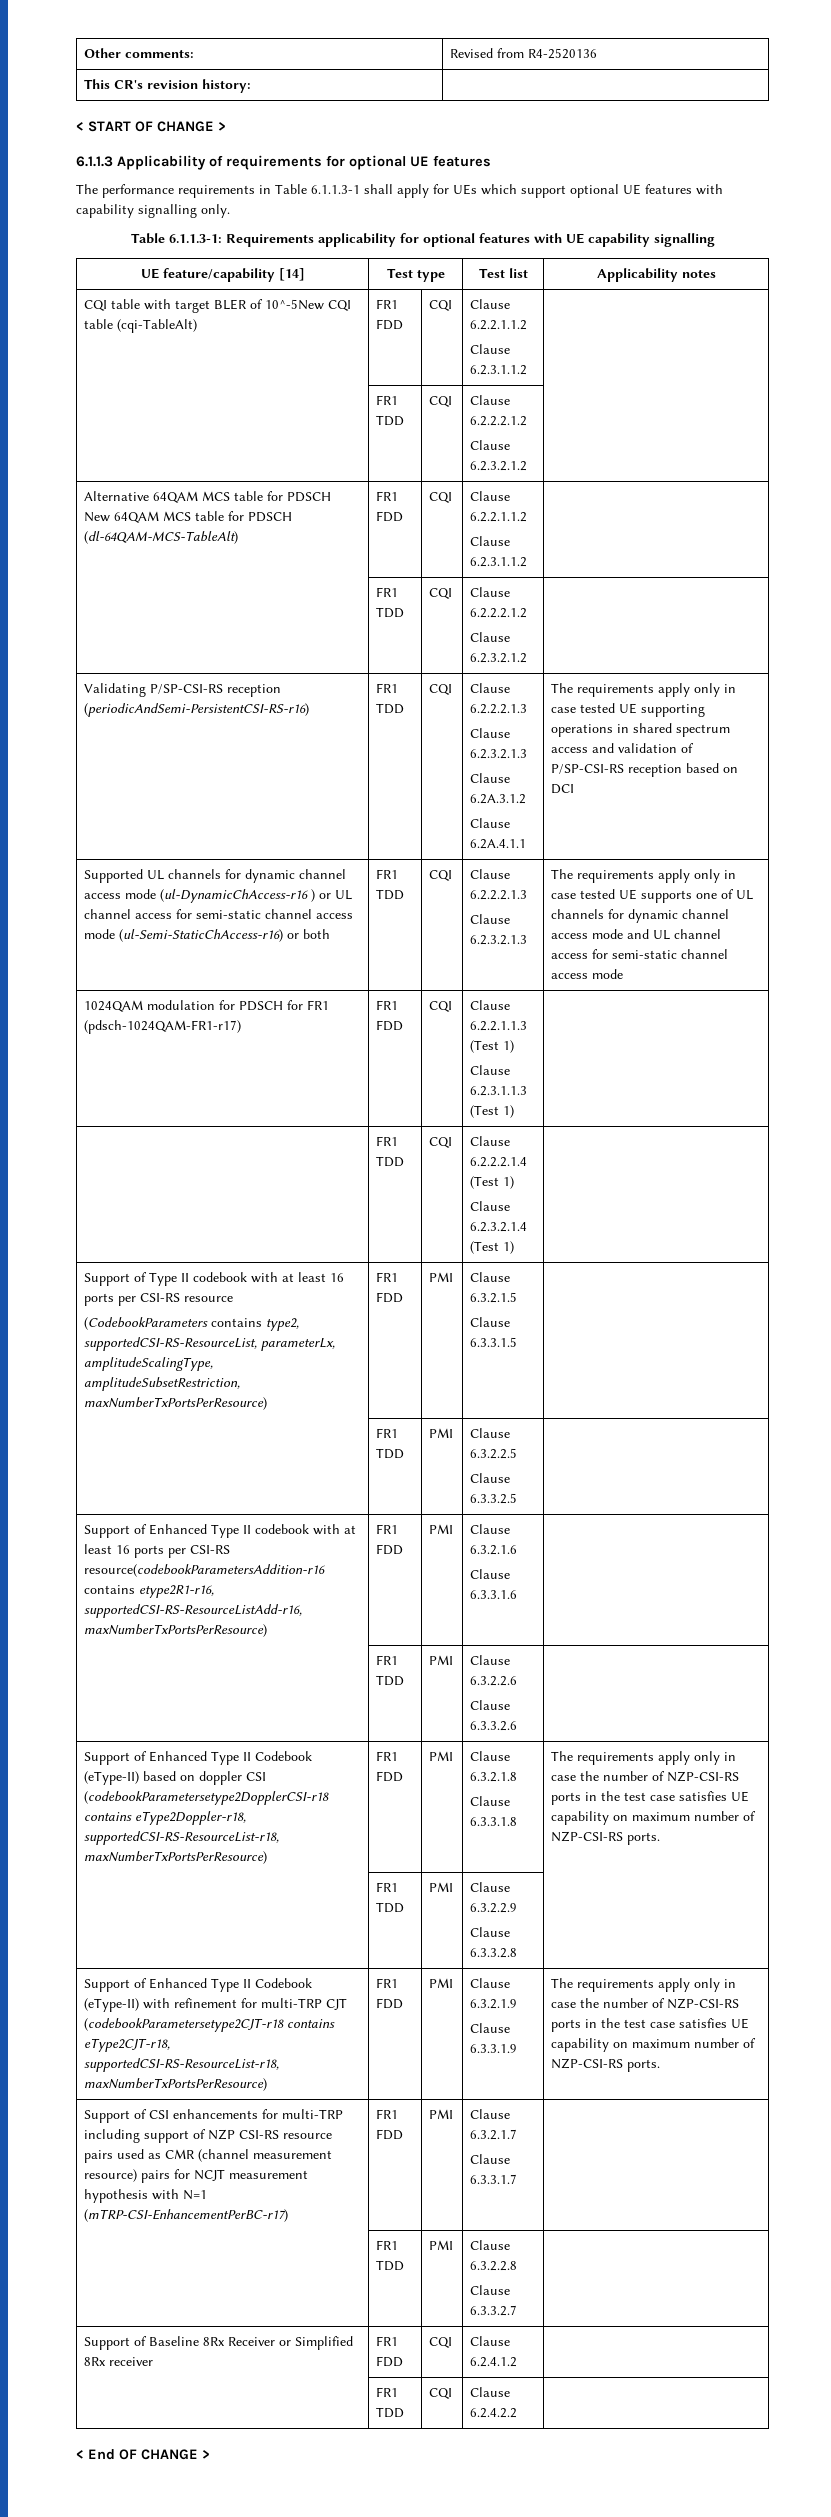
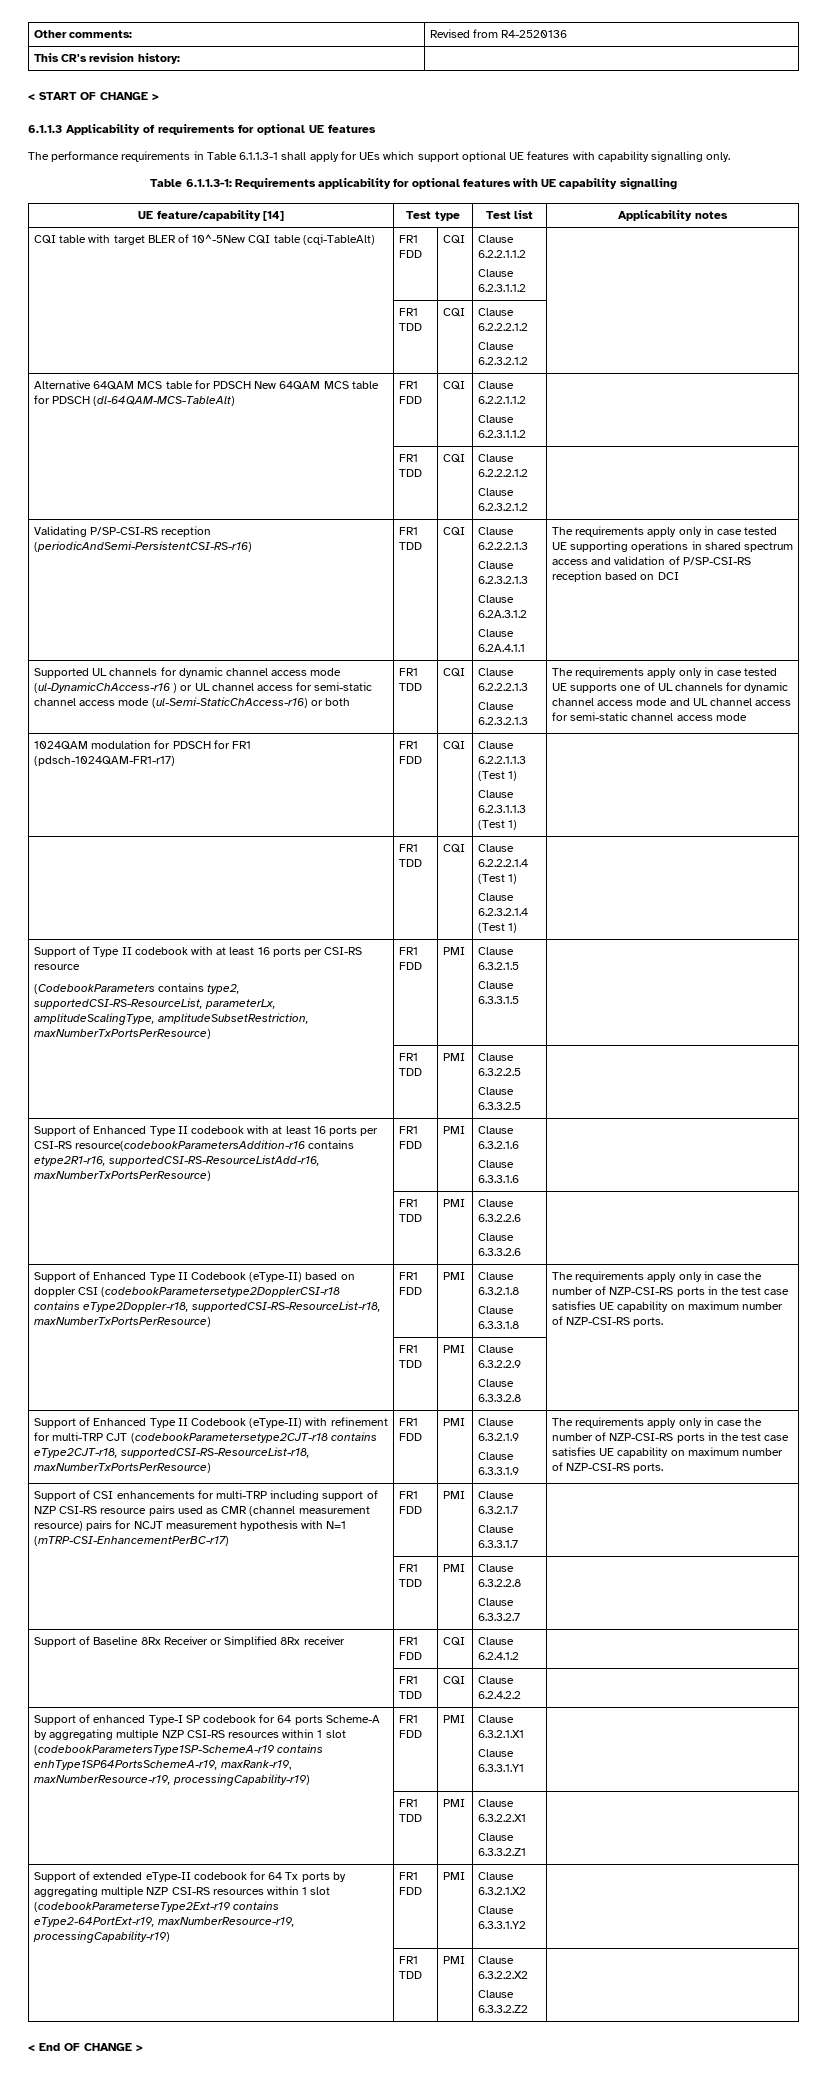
(518, 2413) none -> [33,1714,380,1725] [33,1729,346,1740] [33,1744,324,1755] [33,1760,292,1770] [33,1774,311,1786] [398,1715,418,1723] [398,1730,422,1738] [442,1715,465,1723] [477,1715,514,1723] [477,1730,524,1738] [477,1749,514,1757] [477,1764,524,1772] [398,1799,418,1807] [398,1814,422,1822] [442,1799,465,1807] [477,1799,514,1807] [477,1814,526,1822] [477,1833,514,1841] [477,1848,526,1856] [33,1871,346,1882] [33,1886,331,1897] [33,1901,280,1912] [33,1917,296,1927] [32,1931,170,1943] [398,1872,418,1880] [398,1887,422,1895] [442,1872,465,1880] [477,1872,514,1880] [477,1887,526,1895] [477,1906,514,1914] [477,1921,526,1929] [398,1956,418,1964] [398,1971,422,1979] [442,1956,465,1964] [477,1956,514,1964] [477,1971,528,1979] [477,1990,514,1998] [477,2005,528,2013] // Support of enhanced Type-I SP codebook for 64 ports Scheme-A by aggregating multiple NZP CSI-RS resources within 1 slot (codebookParametersType1SP-SchemeA-r19 contains enhType1SP64PortsSchemeA-r19, maxRank-r19, maxNumberResource-r19, processingCapability-r19) | FR1 FDD | PMI | Clause 6.3.2.1.X1 // Clause 6.3.3.1.Y1 | // | FR1 TDD | PMI | Clause 6.3.2.2.X1 // Clause 6.3.3.2.Z1 | // Support of extended eType-II codebook for 64 Tx ports by aggregating multiple NZP CSI-RS resources within 1 slot (codebookParameterseType2Ext-r19 contains eType2-64PortExt-r19, maxNumberResource-r19, processingCapability-r19) | FR1 FDD | PMI | Clause 6.3.2.1.X2 // Clause 6.3.3.1.Y2 | // | FR1 TDD | PMI | Clause 6.3.2.2.X2 // Clause 6.3.3.2.Z2 |

